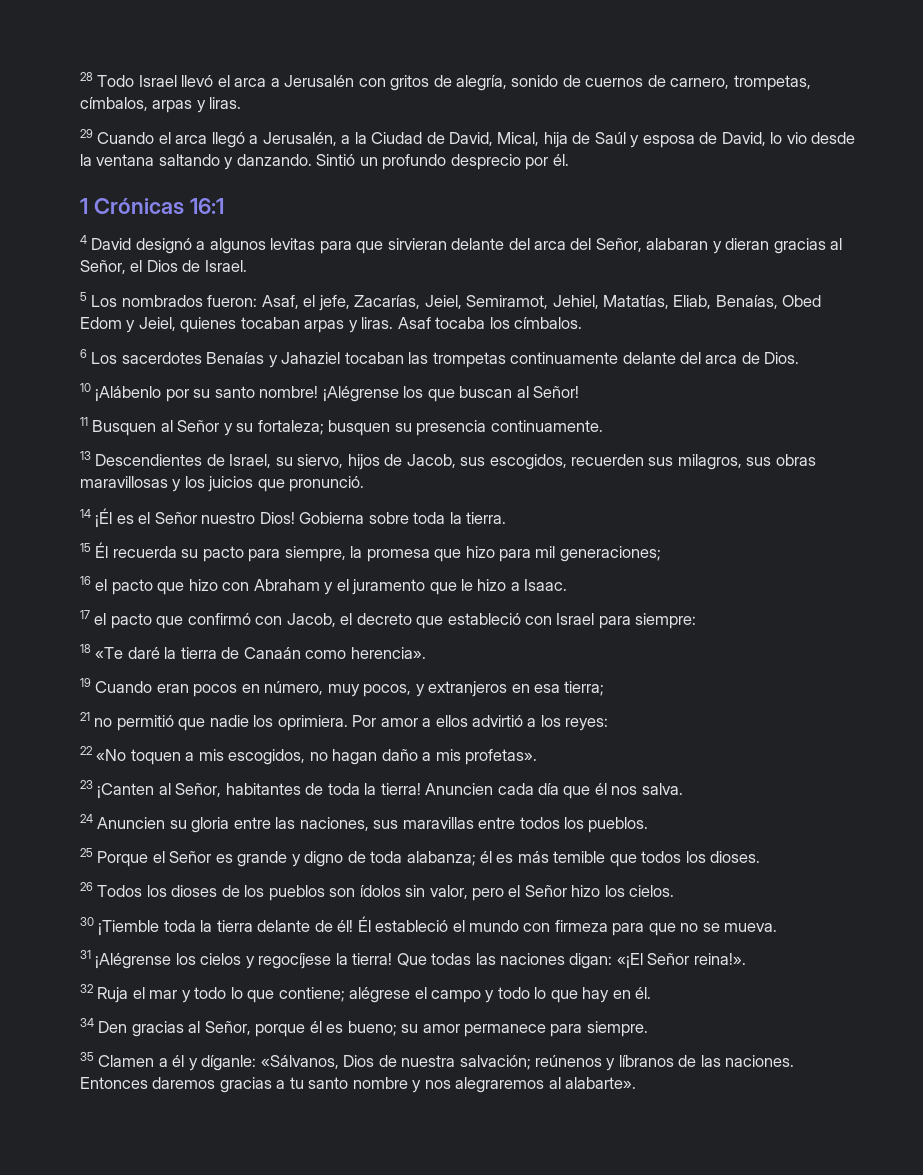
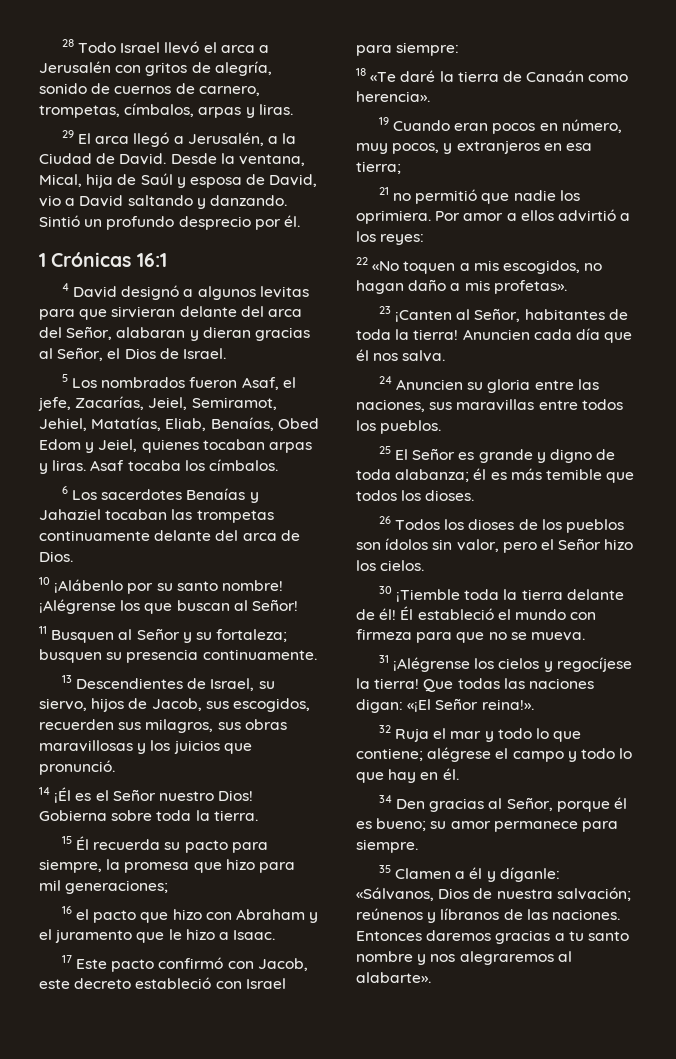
[97,132,171,144] Cuando el -> [78,133,92,144] El
[449,132,494,146] David, -> [119,153,305,166] David. Desde la ventana,
[770,132,856,144] [80,154,155,166] lo vio desde la ventana -> [39,195,124,207] vio a David
[207,295,258,307] fueron: -> [189,377,238,388] fueron
[94,613,444,629] el pacto que confirmó con Jacob, el decreto que -> [76,957,308,972] [39,978,132,989] Este pacto confirmó con Jacob, este decreto
[97,851,165,867] Porque el -> [395,449,409,460] El

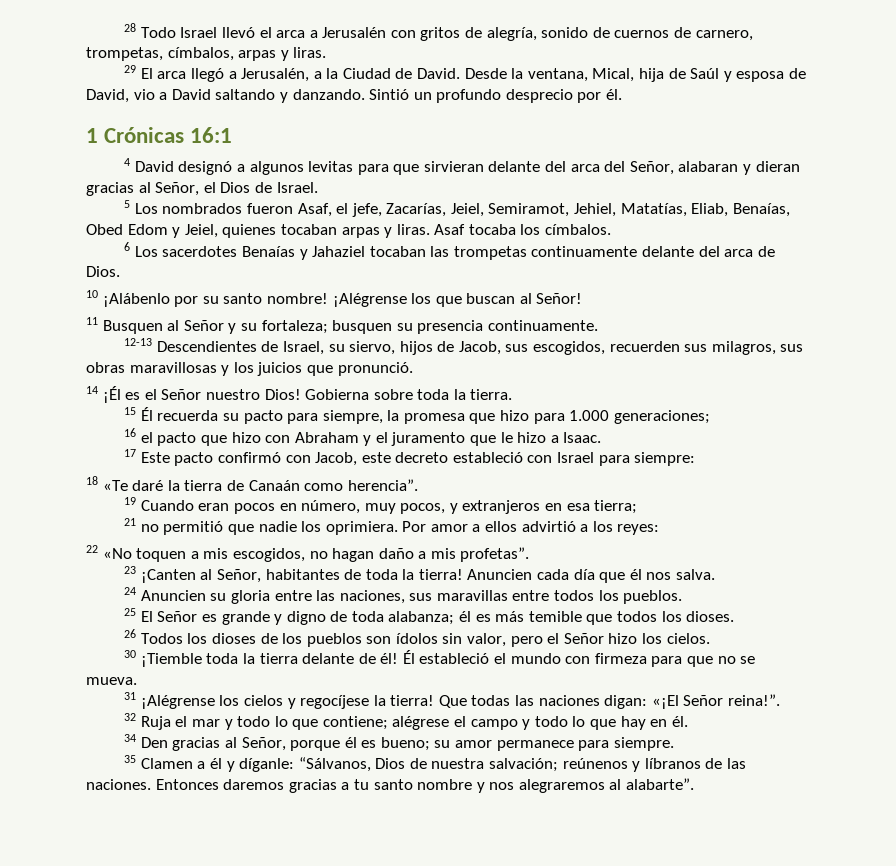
[61,675,72,683] 13 -> [124,338,153,346] 12-13
[39,880,61,891] mil -> [569,410,610,421] 1.000
[356,91,430,102] herencia». -> [347,479,418,491] herencia”.
[493,280,567,294] profetas». -> [460,547,530,562] profetas”.
[481,699,534,710] reina!». -> [727,694,780,706] reina!”.
[356,887,434,901] «Sálvanos, -> [298,757,371,772] “Sálvanos,
[356,972,431,983] alabarte». -> [626,778,695,790] alabarte”.

